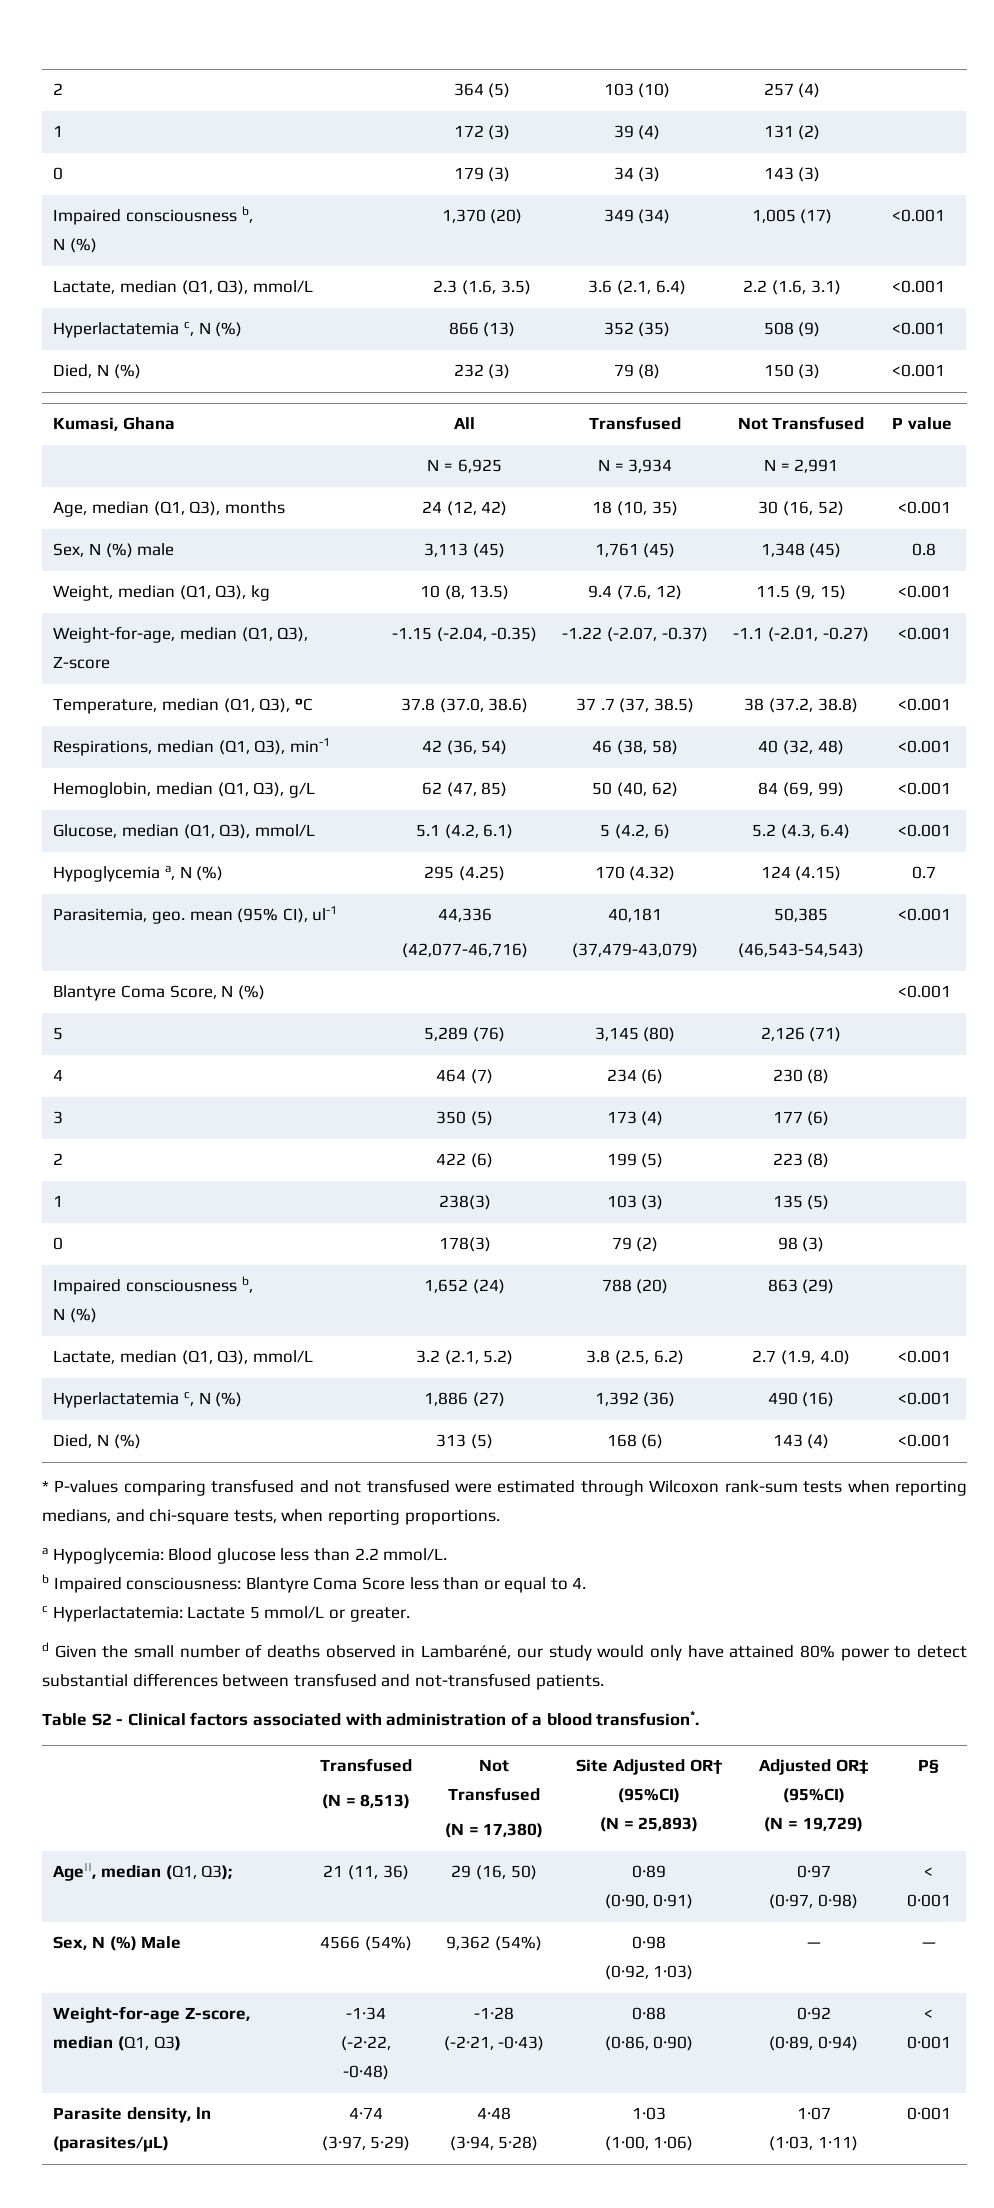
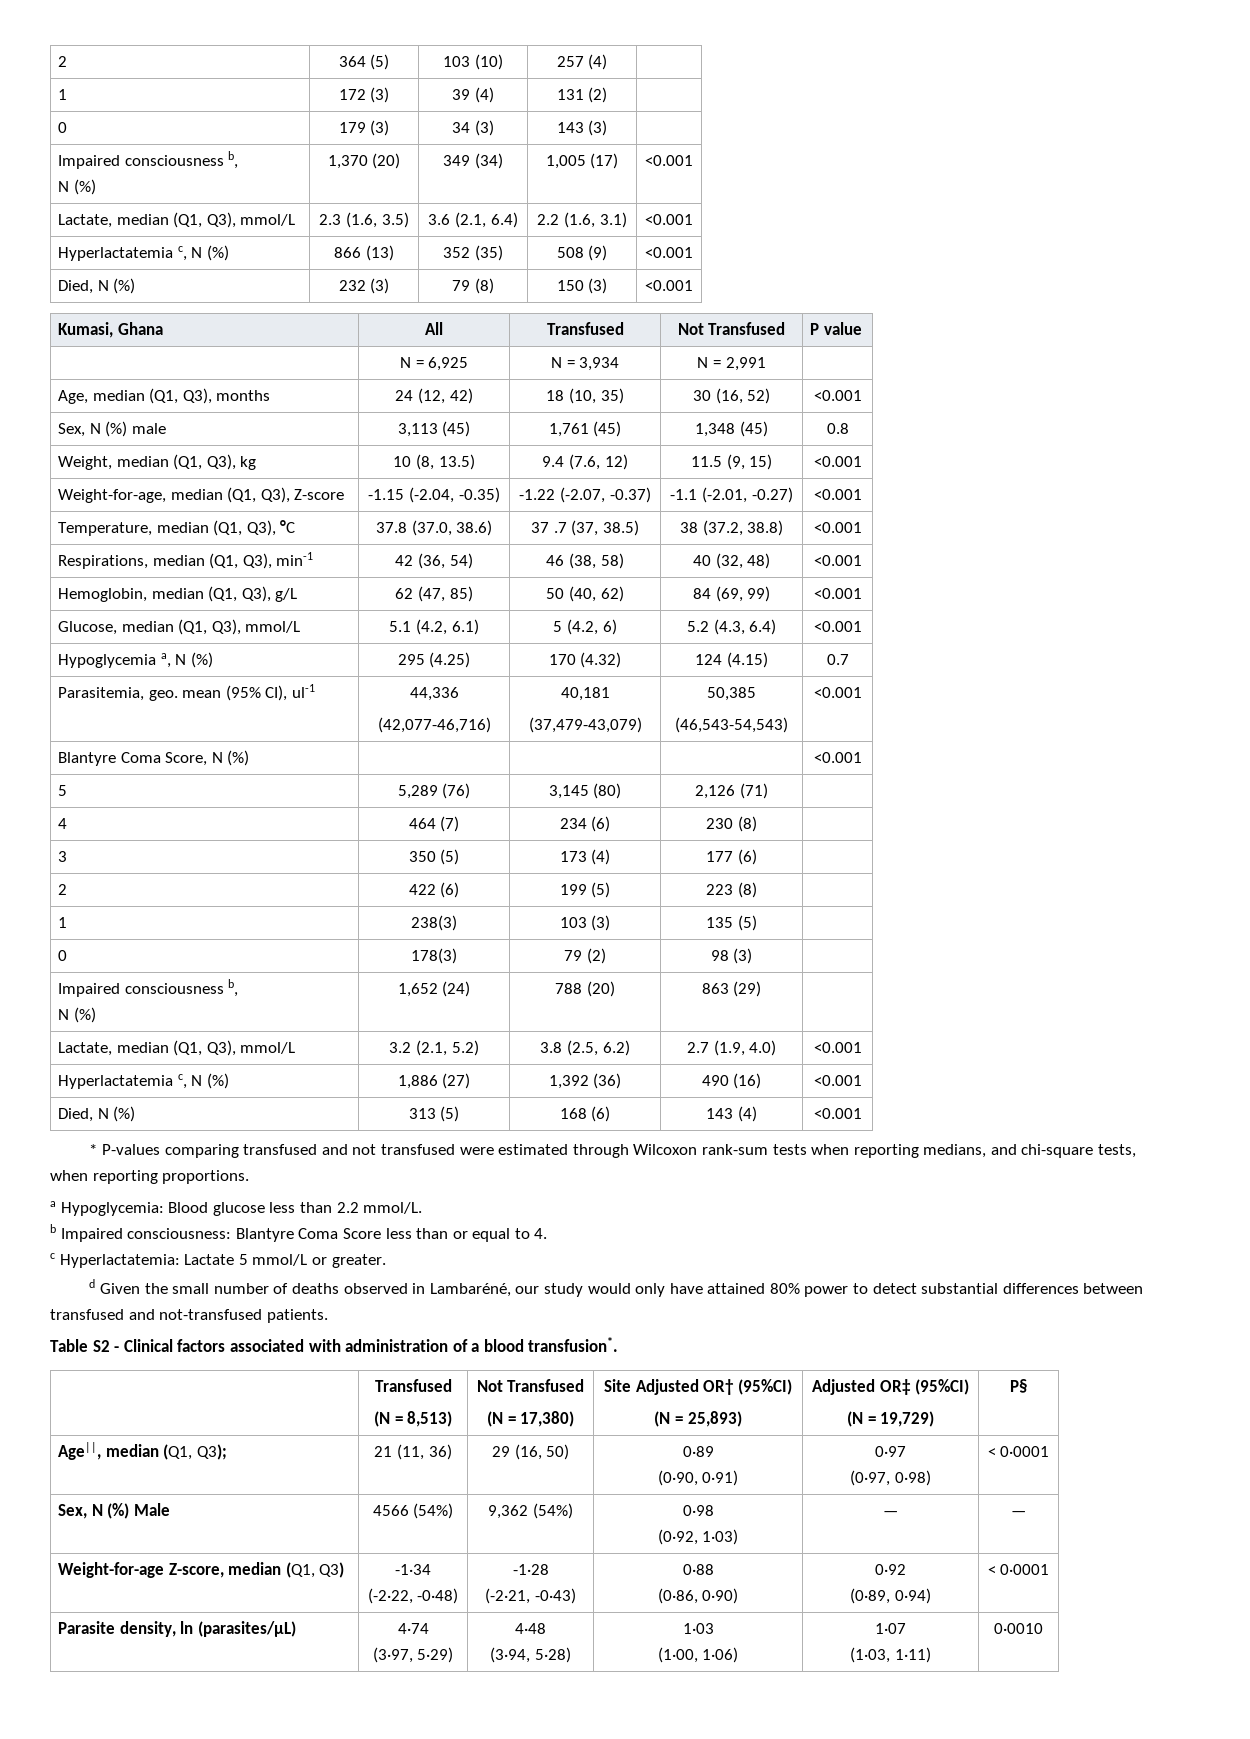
[906,1894,951,1907] 0·001 -> [1000,1446,1050,1457] 0·0001
[906,2036,951,2049] 0·001 -> [1000,1564,1050,1575] 0·0001
[906,2107,951,2120] 0·001 -> [994,1623,1043,1634] 0·0010

